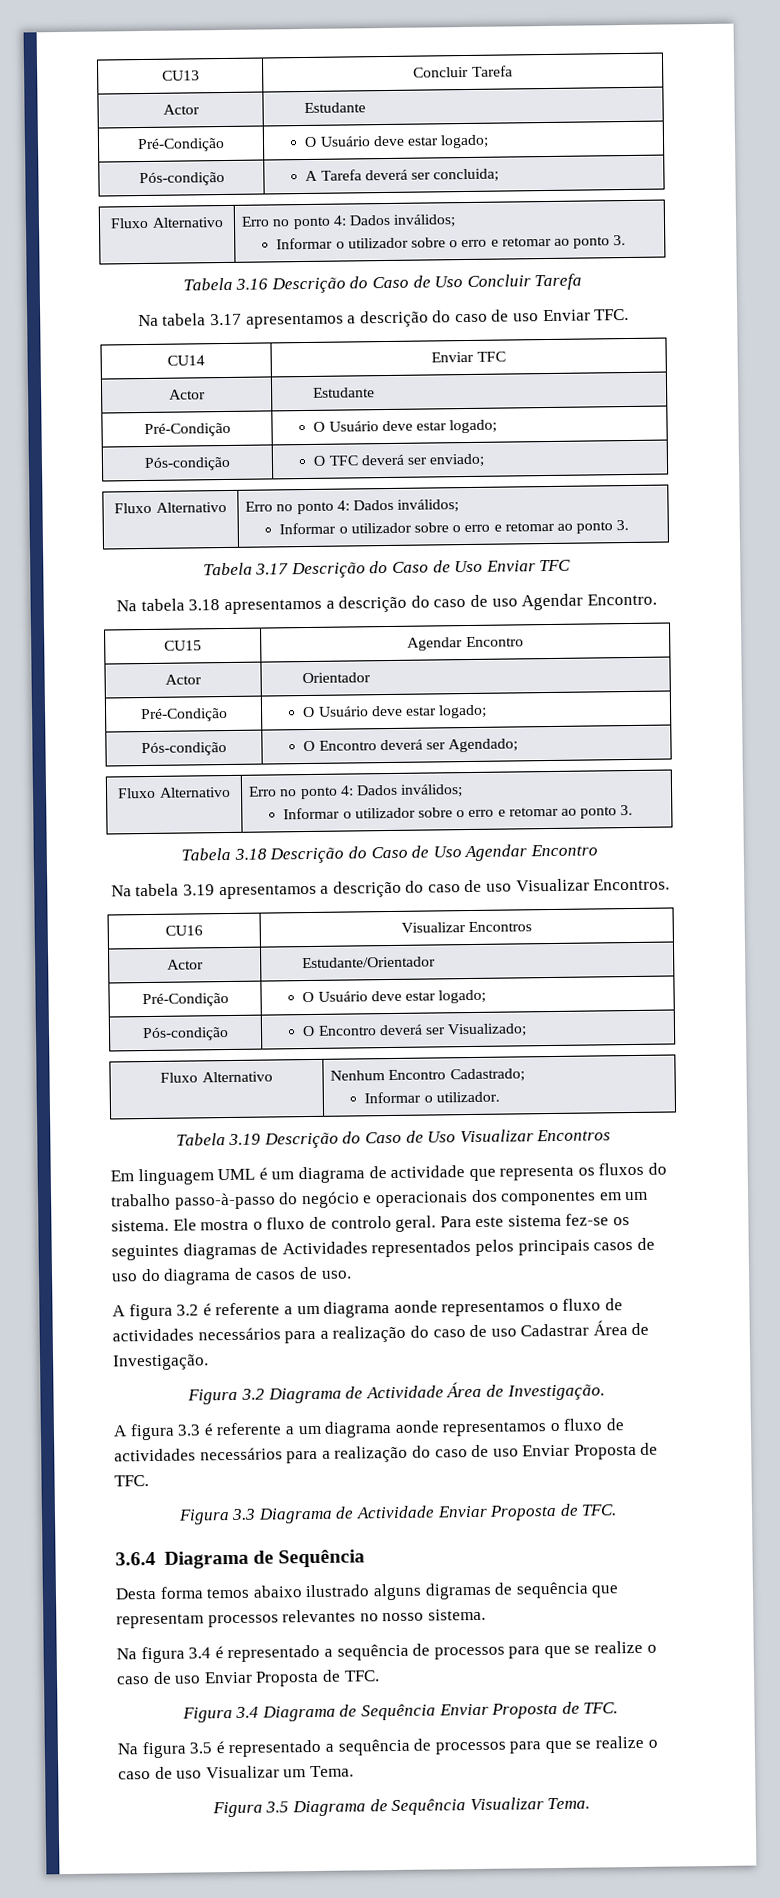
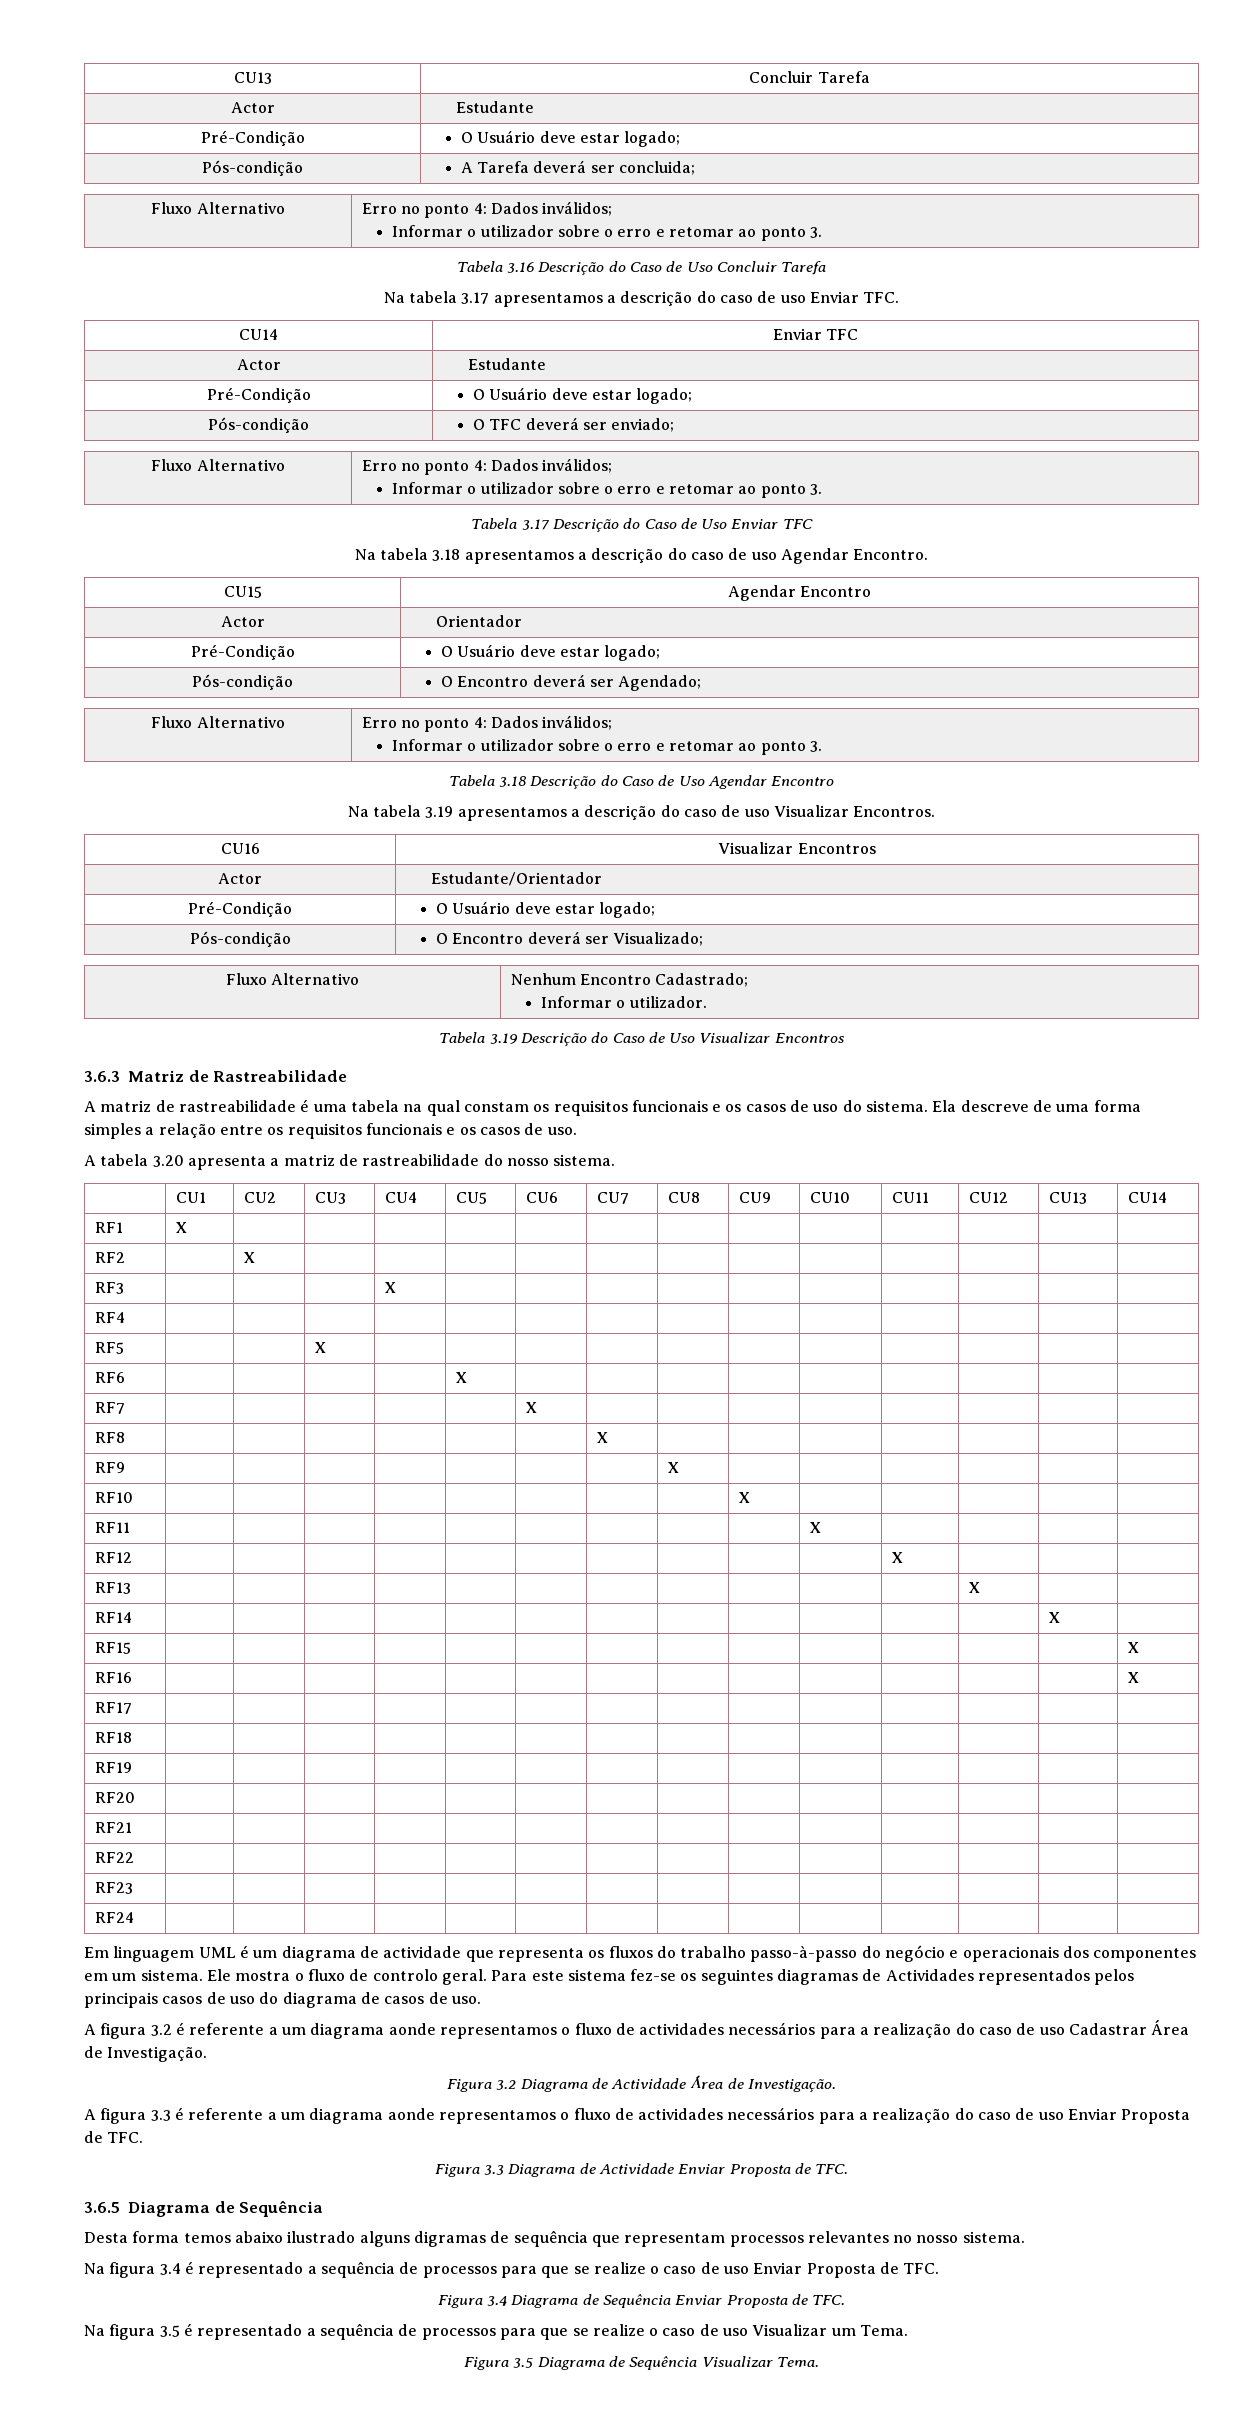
(612, 1135) none -> [84,1070,348,1082] [84,1099,1141,1116] [84,1123,577,1139] [84,1154,616,1170] [175,1192,206,1203] [243,1192,276,1203] [314,1192,346,1204] [384,1192,417,1203] [455,1192,487,1204] [525,1192,558,1203] [596,1192,629,1204] [667,1192,700,1203] [738,1192,771,1203] [809,1192,850,1203] [891,1192,929,1203] [968,1192,1008,1203] [1048,1192,1087,1204] [1127,1192,1167,1203] [94,1222,123,1233] [175,1222,187,1233] [94,1252,125,1263] [243,1252,255,1263] [94,1282,124,1294] [384,1282,396,1293] [94,1312,125,1323] [94,1342,124,1354] [314,1342,326,1353] [94,1372,125,1383] [455,1372,467,1383] [94,1402,125,1414] [525,1402,537,1413] [94,1432,125,1443] [596,1432,608,1443] [94,1462,125,1473] [667,1462,679,1473] [94,1492,133,1503] [738,1492,750,1503] [94,1522,130,1533] [809,1522,821,1533] [94,1552,132,1563] [891,1552,903,1563] [94,1582,131,1594] [968,1582,980,1593] [94,1612,132,1623] [1048,1612,1060,1623] [94,1642,131,1654] [1127,1642,1139,1653] [94,1672,132,1683] [1127,1672,1139,1683] [94,1702,132,1714] [94,1732,132,1743] [94,1762,132,1773] [94,1792,135,1803] [94,1822,132,1833] [94,1852,134,1863] [94,1882,133,1894] [94,1912,134,1923] // 3.6.3 Matriz de Rastreabilidade // A matriz de rastreabilidade é uma tabela na qual constam os requisitos funcionais e os casos de uso do sistema. Ela descreve de uma forma simples a relação entre os requisitos funcionais e os casos de uso. // A tabela 3.20 apresenta a matriz de rastreabilidade do nosso sistema. // | CU1 | CU2 | CU3 | CU4 | CU5 | CU6 | CU7 | CU8 | CU9 | CU10 | CU11 | CU12 | CU13 | CU14 // RF1 | X | | | | | | | | | | | | | // RF2 | | X | | | | | | | | | | | | // RF3 | | | | X | | | | | | | | | | // RF4 | | | | | | | | | | | | | | // RF5 | | | X | | | | | | | | | | | // RF6 | | | | | X | | | | | | | | | // RF7 | | | | | | X | | | | | | | | // RF8 | | | | | | | X | | | | | | | // RF9 | | | | | | | | X | | | | | | // RF10 | | | | | | | | | X | | | | | // RF11 | | | | | | | | | | X | | | | // RF12 | | | | | | | | | | | X | | | // RF13 | | | | | | | | | | | | X | | // RF14 | | | | | | | | | | | | | X | // RF15 | | | | | | | | | | | | | | X // RF16 | | | | | | | | | | | | | | X // RF17 | | | | | | | | | | | | | | // RF18 | | | | | | | | | | | | | | // RF19 | | | | | | | | | | | | | | // RF20 | | | | | | | | | | | | | | // RF21 | | | | | | | | | | | | | | // RF22 | | | | | | | | | | | | | | // RF23 | | | | | | | | | | | | | | // RF24 | | | | | | | | | | | | | |
[115,1551,156,1566] 3.6.4 -> [84,2202,120,2213] 3.6.5

